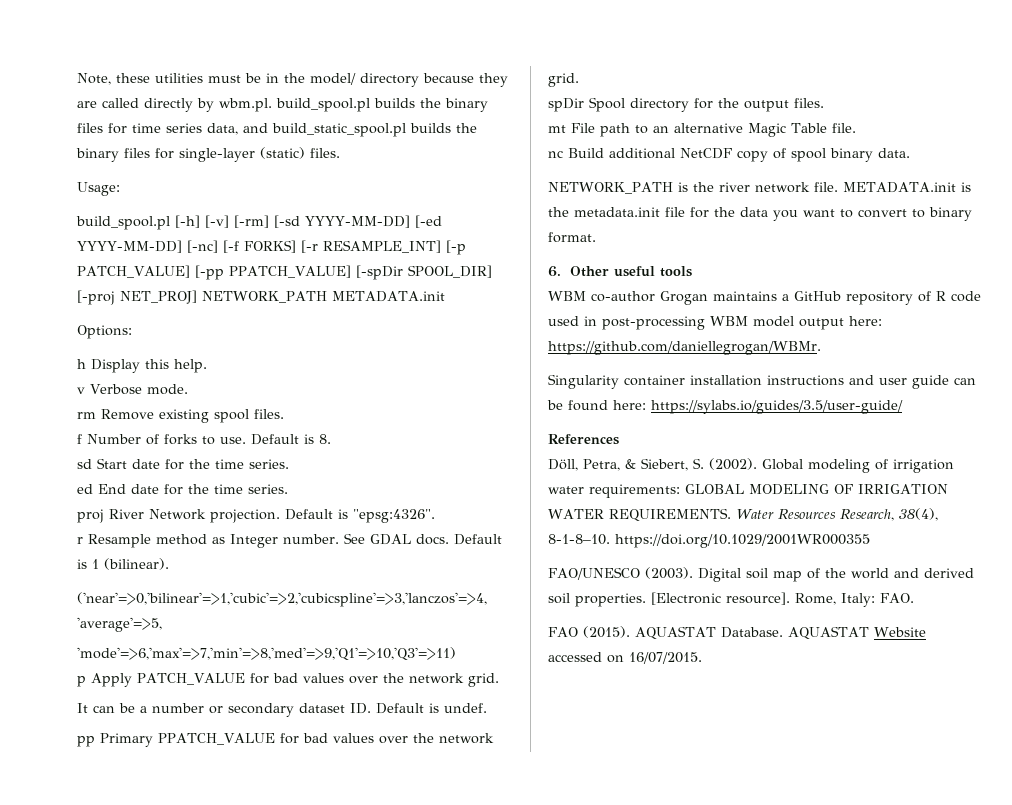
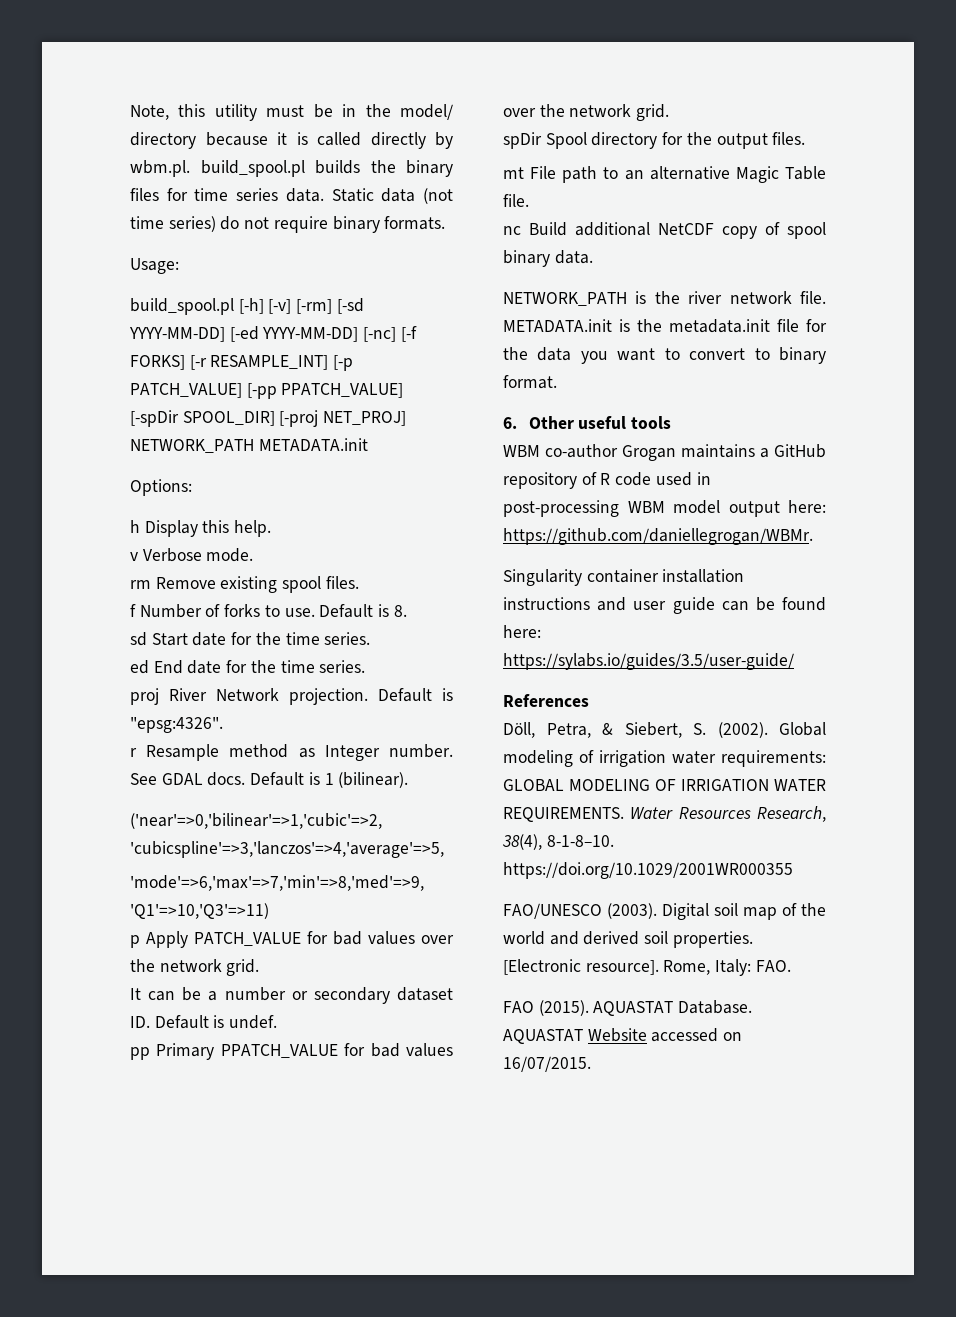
[116,73,203,83] these utilities -> [178,104,257,121] this utility
[479,73,508,87] [77,101,97,108] they are -> [277,132,308,145] it is
[207,123,477,137] [76,147,340,162] data, and build_static_spool.pl builds the binary files for single-layer (static) files. -> [285,188,454,204] [130,216,446,233] data. Static data (not time series) do not require binary formats.

